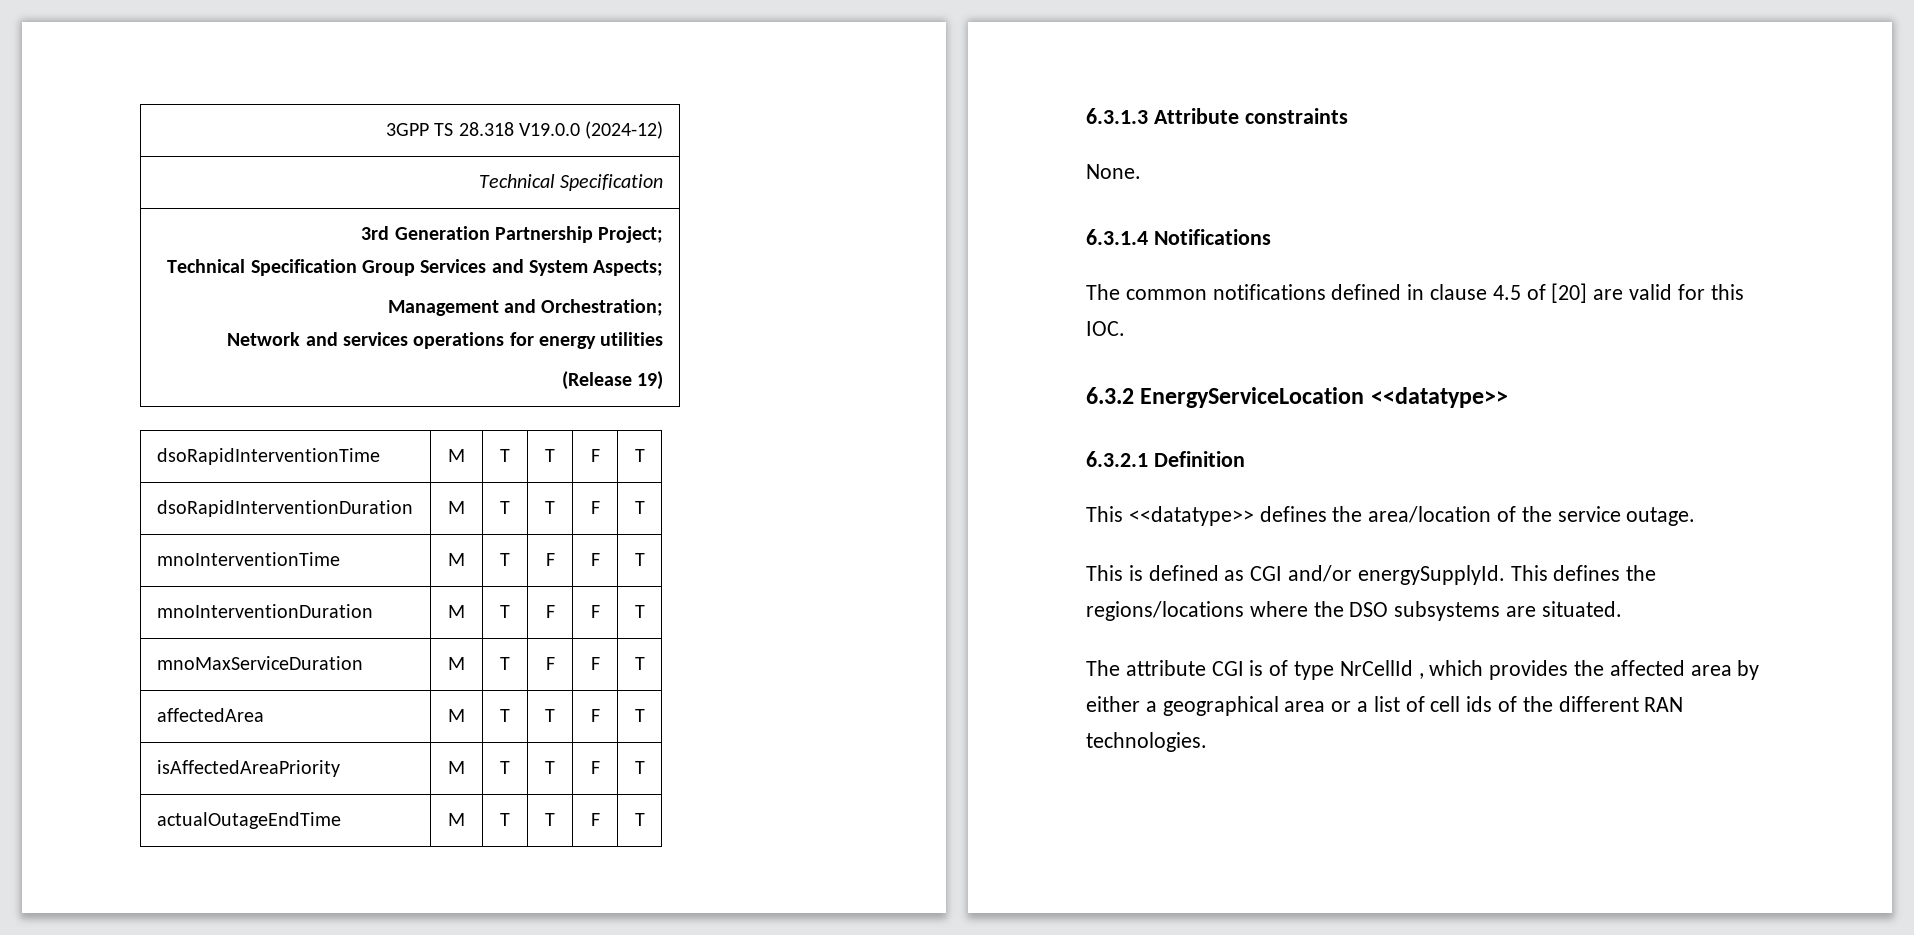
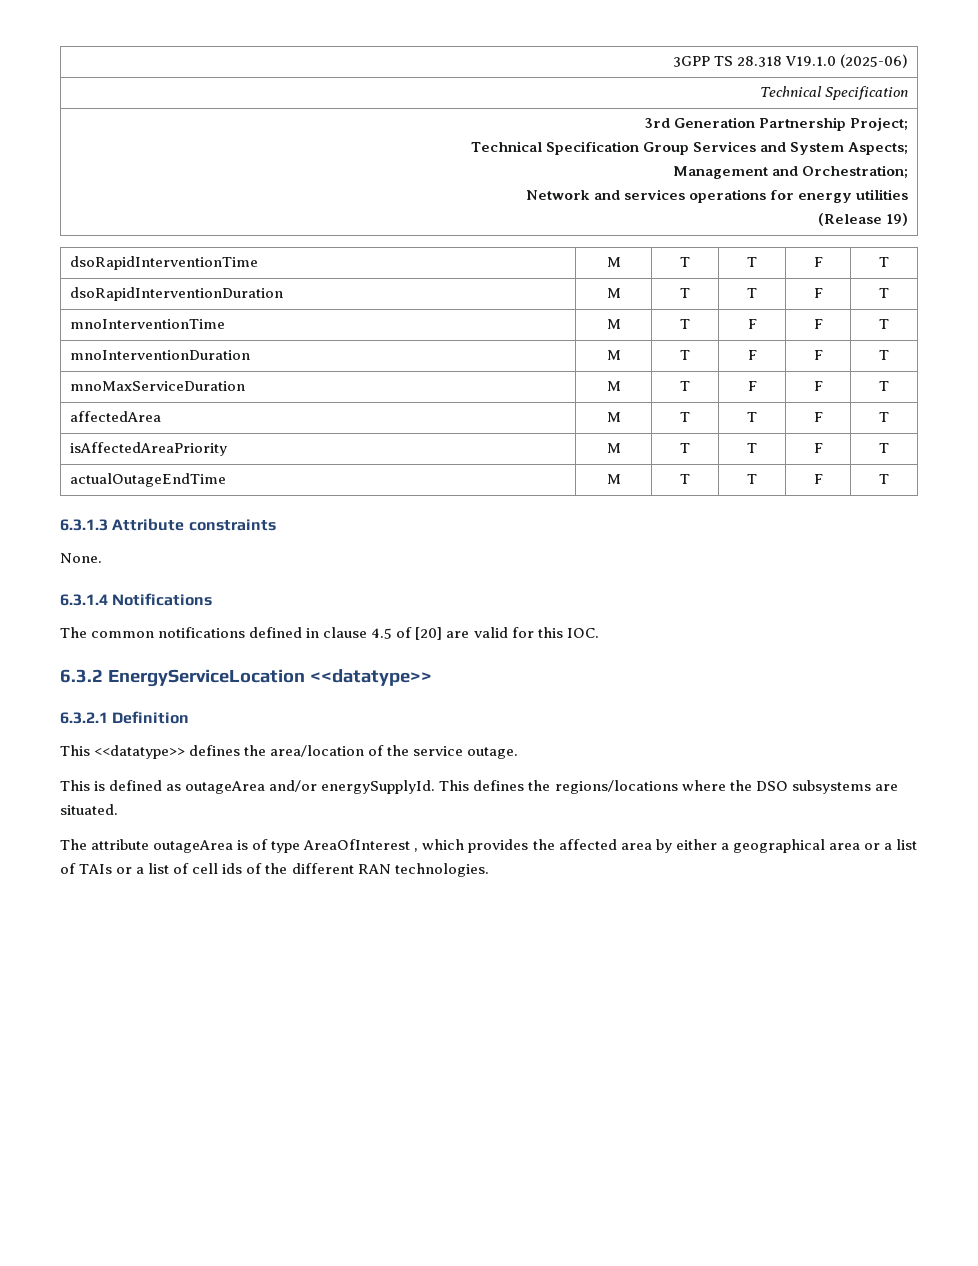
[518,121,664,139] V19.0.0 (2024-12) -> [785,54,909,68] V19.1.0 (2025-06)
[1250,566,1283,581] CGI -> [185,781,266,794] outageArea
[1211,661,1244,676] CGI -> [153,840,234,853] outageArea
[1339,660,1413,676] NrCellId -> [303,839,411,850] AreaOfInterest
(1425, 704) none -> [79,863,190,874] TAIs or a list of

